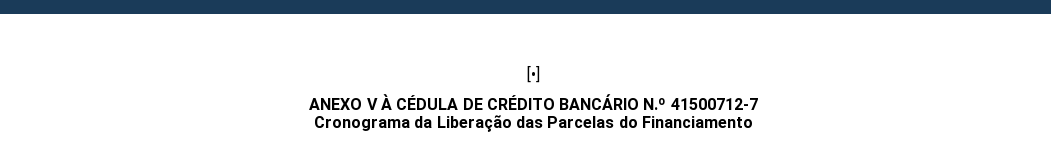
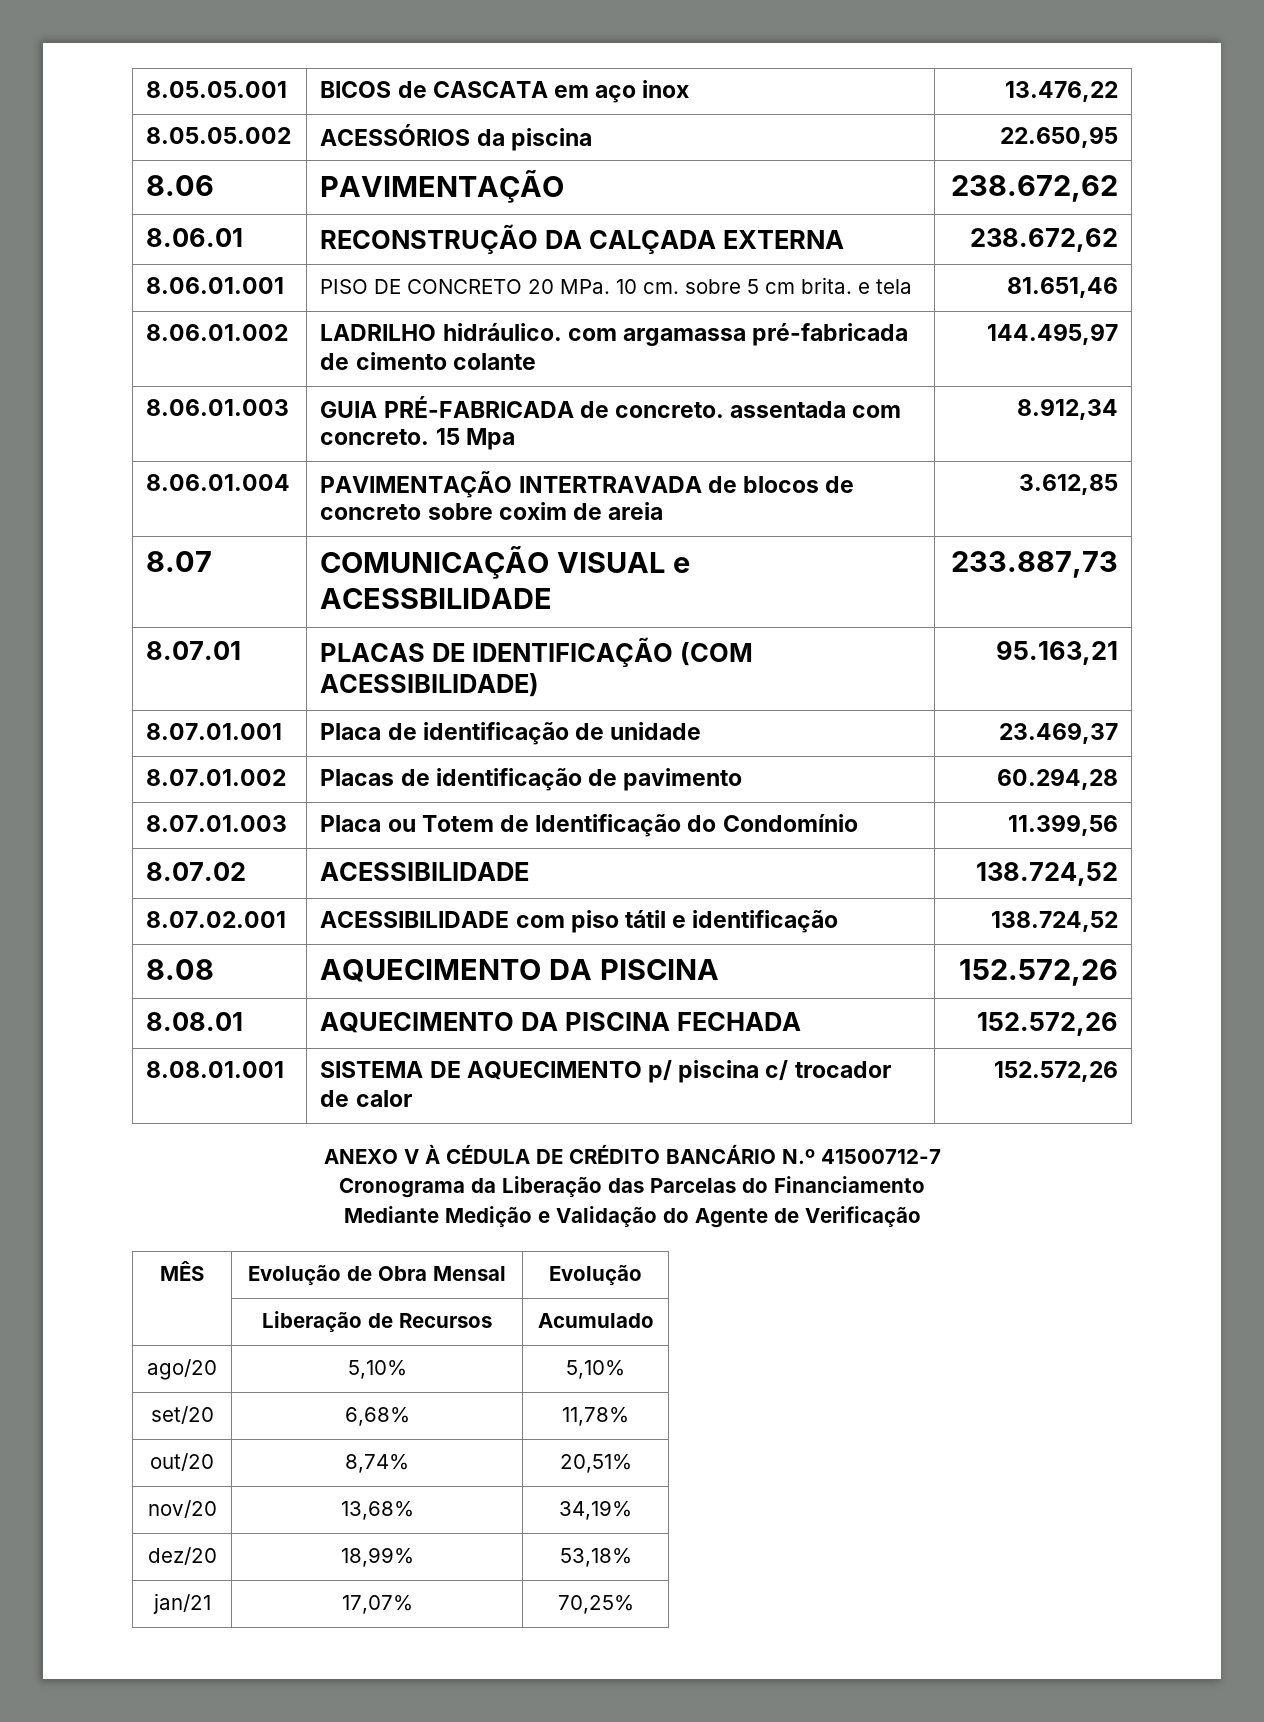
[527,65,540,83] [•] -> [146,81,288,98] [320,80,690,103] [1004,81,1118,102] [146,127,292,144] [320,124,592,151] [999,126,1118,148] [146,175,215,196] [320,170,565,203] [950,175,1118,202] [146,228,244,247] [320,224,844,254] [969,228,1118,252] [146,277,285,294] [320,277,913,294] [1006,277,1118,298] [146,324,289,341] [320,323,909,346] [320,352,536,370] [986,323,1118,345] [146,399,290,416] [320,396,902,418] [320,428,515,450] [1016,398,1118,420] [146,474,291,491] [320,471,855,498] [320,502,664,520] [1018,474,1118,495] [146,551,213,572] [320,546,691,579] [320,588,553,609] [950,551,1118,578] [146,641,242,660] [320,637,753,667] [320,673,540,697] [995,640,1118,665] [146,723,283,740] [320,722,702,745] [998,722,1118,744] [146,769,287,786] [320,768,743,791] [996,768,1118,790] [146,815,288,832] [320,814,858,837] [1007,814,1118,836] [146,862,247,881] [320,862,530,881] [975,862,1118,886] [146,911,287,928] [320,910,839,933] [990,911,1118,932] [146,959,215,980] [320,959,720,982] [958,959,1118,986] [146,1012,244,1031] [320,1012,801,1033] [976,1012,1118,1036] [146,1061,285,1078] [320,1060,891,1083] [320,1090,412,1107] [993,1061,1118,1082] 8.05.05.001 | BICOS de CASCATA em aço inox | 13.476,22 // 8.05.05.002 | ACESSÓRIOS da piscina | 22.650,95 // 8.06 | PAVIMENTAÇÃO | 238.672,62 // 8.06.01 | RECONSTRUÇÃO DA CALÇADA EXTERNA | 238.672,62 // 8.06.01.001 | PISO DE CONCRETO 20 MPa. 10 cm. sobre 5 cm brita. e tela | 81.651,46 // 8.06.01.002 | LADRILHO hidráulico. com argamassa pré-fabricada de cimento colante | 144.495,97 // 8.06.01.003 | GUIA PRÉ-FABRICADA de concreto. assentada com concreto. 15 Mpa | 8.912,34 // 8.06.01.004 | PAVIMENTAÇÃO INTERTRAVADA de blocos de concreto sobre coxim de areia | 3.612,85 // 8.07 | COMUNICAÇÃO VISUAL e ACESSBILIDADE | 233.887,73 // 8.07.01 | PLACAS DE IDENTIFICAÇÃO (COM ACESSIBILIDADE) | 95.163,21 // 8.07.01.001 | Placa de identificação de unidade | 23.469,37 // 8.07.01.002 | Placas de identificação de pavimento | 60.294,28 // 8.07.01.003 | Placa ou Totem de Identificação do Condomínio | 11.399,56 // 8.07.02 | ACESSIBILIDADE | 138.724,52 // 8.07.02.001 | ACESSIBILIDADE com piso tátil e identificação | 138.724,52 // 8.08 | AQUECIMENTO DA PISCINA | 152.572,26 // 8.08.01 | AQUECIMENTO DA PISCINA FECHADA | 152.572,26 // 8.08.01.001 | SISTEMA DE AQUECIMENTO p/ piscina c/ trocador de calor | 152.572,26
(753, 122) none -> [343,1206,921,1228] [160,1261,204,1281] [248,1265,506,1285] [549,1265,642,1285] [262,1311,492,1332] [537,1313,654,1328] [147,1359,217,1380] [347,1360,407,1379] [566,1360,625,1379] [150,1406,214,1424] [344,1407,410,1426] [562,1407,629,1426] [150,1453,214,1471] [345,1454,409,1473] [559,1454,632,1473] [147,1500,217,1518] [340,1501,414,1520] [559,1500,632,1520] [147,1547,217,1565] [340,1547,414,1567] [559,1548,632,1567] [152,1593,211,1614] [341,1595,413,1614] [557,1595,634,1614] // Mediante Medição e Validação do Agente de Verificação // MÊS | Evolução de Obra Mensal | Evolução // | Liberação de Recursos | Acumulado // ago/20 | 5,10% | 5,10% // set/20 | 6,68% | 11,78% // out/20 | 8,74% | 20,51% // nov/20 | 13,68% | 34,19% // dez/20 | 18,99% | 53,18% // jan/21 | 17,07% | 70,25%

